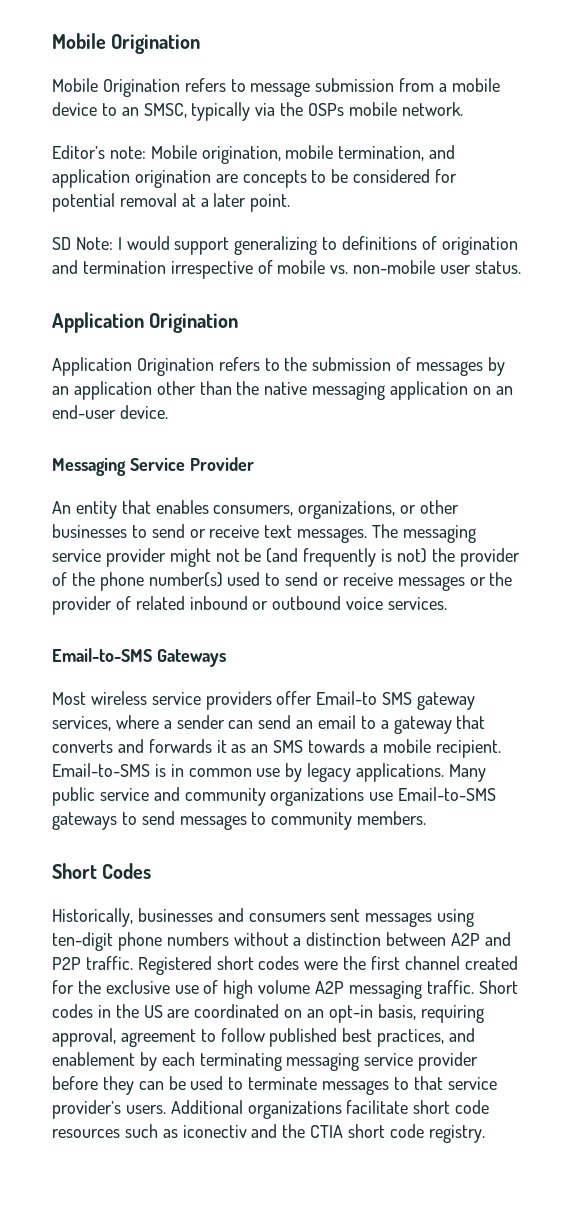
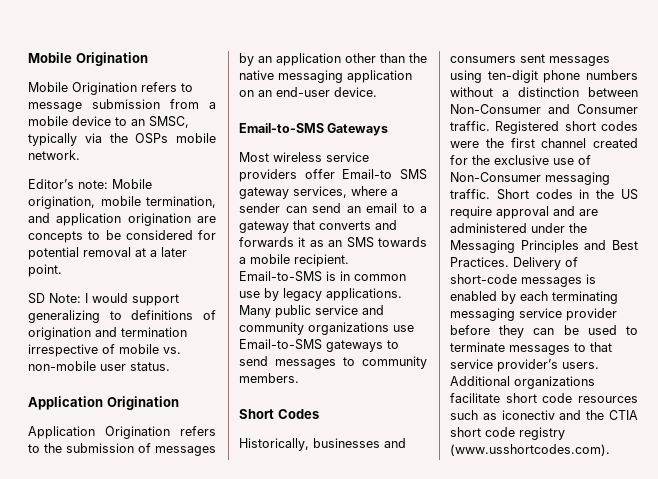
[52,457,254,476] [52,500,460,519] [52,524,476,543] [52,548,520,567] [52,572,513,591] [52,596,448,615] // Messaging Service Provider // An entity that enables consumers, organizations, or other businesses to send or receive text messages. The messaging service provider might not be (and frequently is not) the provider of the phone number(s) used to send or receive messages or the provider of related inbound or outbound voice services. -> (377, 92) none
[451,932,511,946] [52,957,81,970] A2P and P2P -> [450,104,638,114] Non-Consumer and Consumer
[223,980,345,999] high volume A2P -> [450,172,541,182] Non-Consumer
[167,1004,484,1023] [52,1028,476,1047] [52,1052,135,1066] are coordinated on an opt-in basis, requiring approval, agreement to follow published best practices, and enablement -> [450,206,598,219] [450,223,587,233] [450,240,638,253] [450,257,578,270] [450,274,596,287] [450,291,497,301] require approval and are administered under the Messaging Principles and Best Practices. Delivery of short-code messages is enabled
[428,1125,485,1143] registry. -> [519,427,565,440] [450,444,610,456] registry (www.usshortcodes.com).

